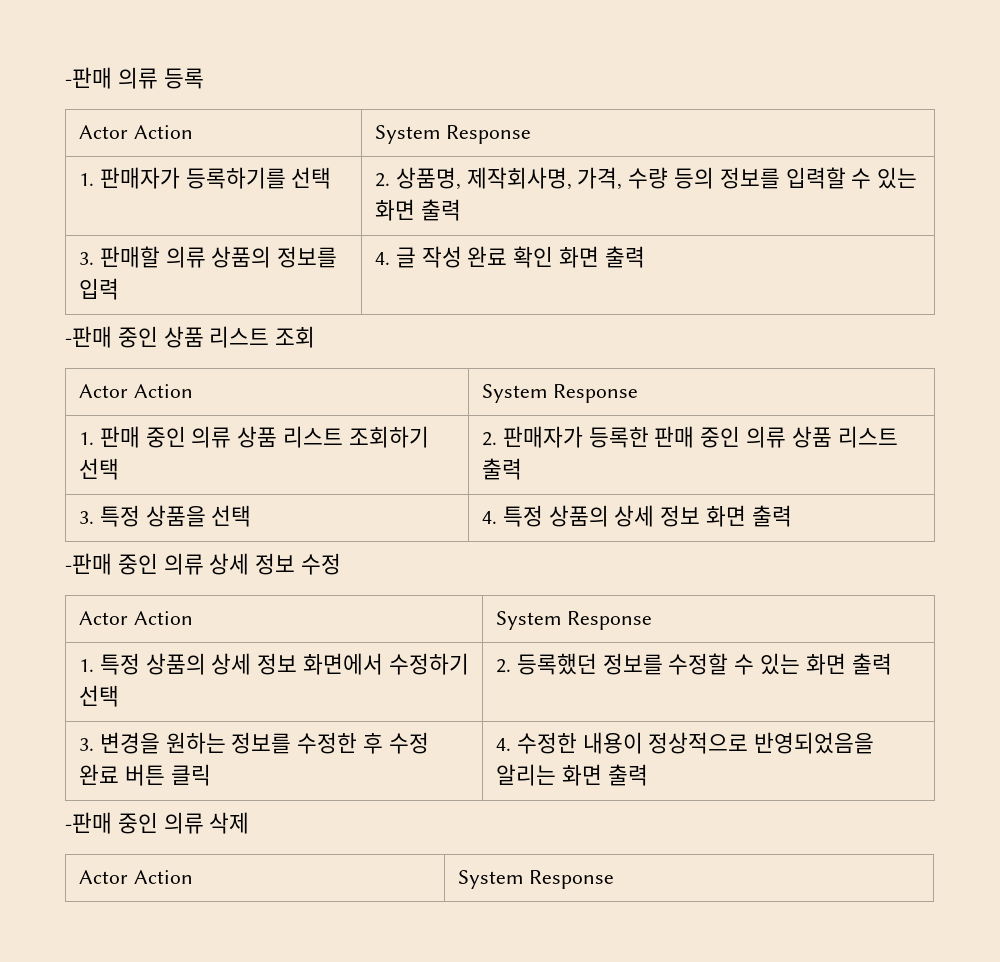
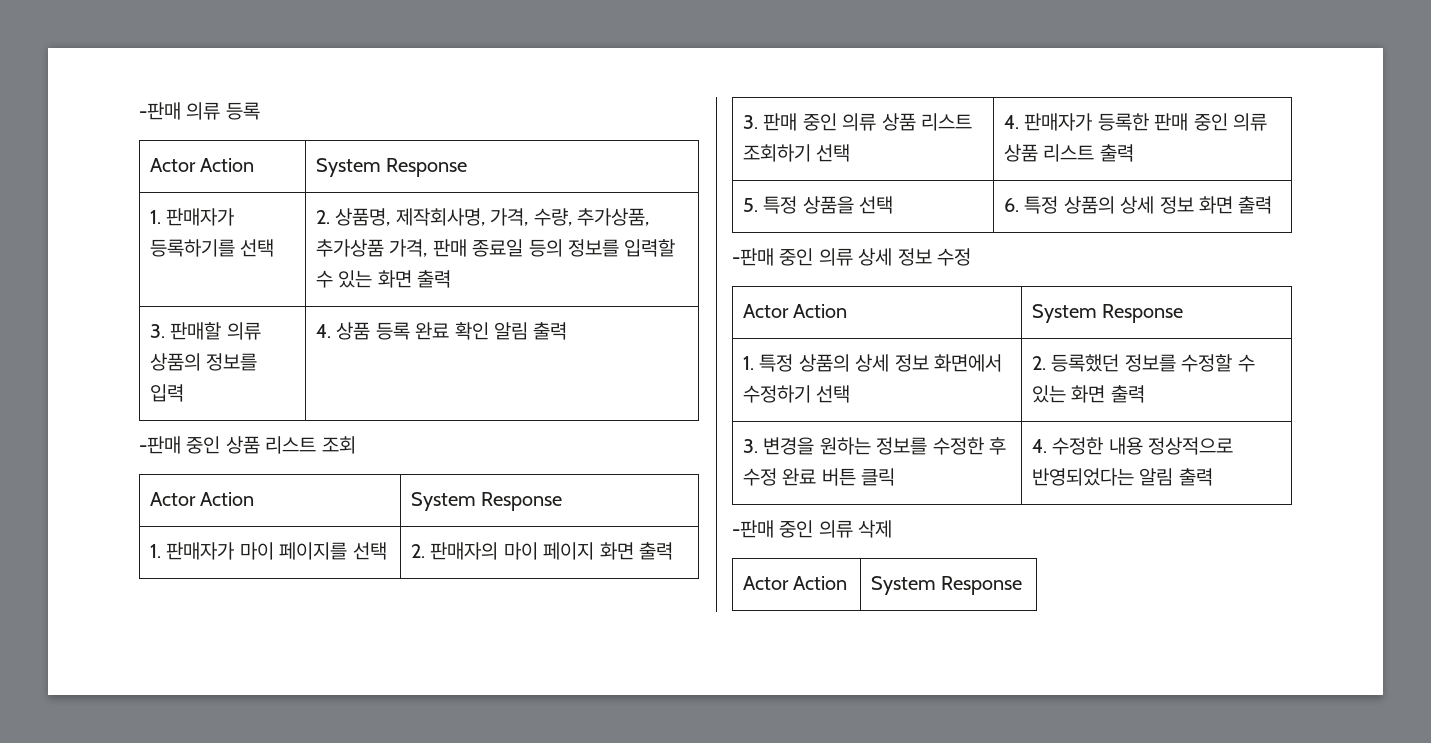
[628,167,669,189] 수량 -> [533,208,649,226] [315,239,524,257] 수량, 추가상품, 추가상품 가격, 판매 종료일
[395,246,462,268] 글 작성 -> [336,322,410,340] 상품 등록
[558,246,599,268] 화면 -> [493,322,528,340] 알림
(94, 438) none -> [166,542,387,560] [410,542,673,560] [742,115,758,129] 판매자가 마이 페이지를 선택 | 2. 판매자의 마이 페이지 화면 출력 // 3.
[481,432,497,446] 2. -> [1003,115,1019,129] 4.
[78,511,94,524] 3. -> [742,198,758,212] 5.
[481,511,497,524] 4. -> [1003,198,1019,212] 6.
[582,732,875,754] [495,764,602,786] 내용이 정상적으로 반영되었음을 알리는 화면 -> [1108,437,1234,455] [1031,468,1174,486] 내용 정상적으로 반영되었다는 알림

